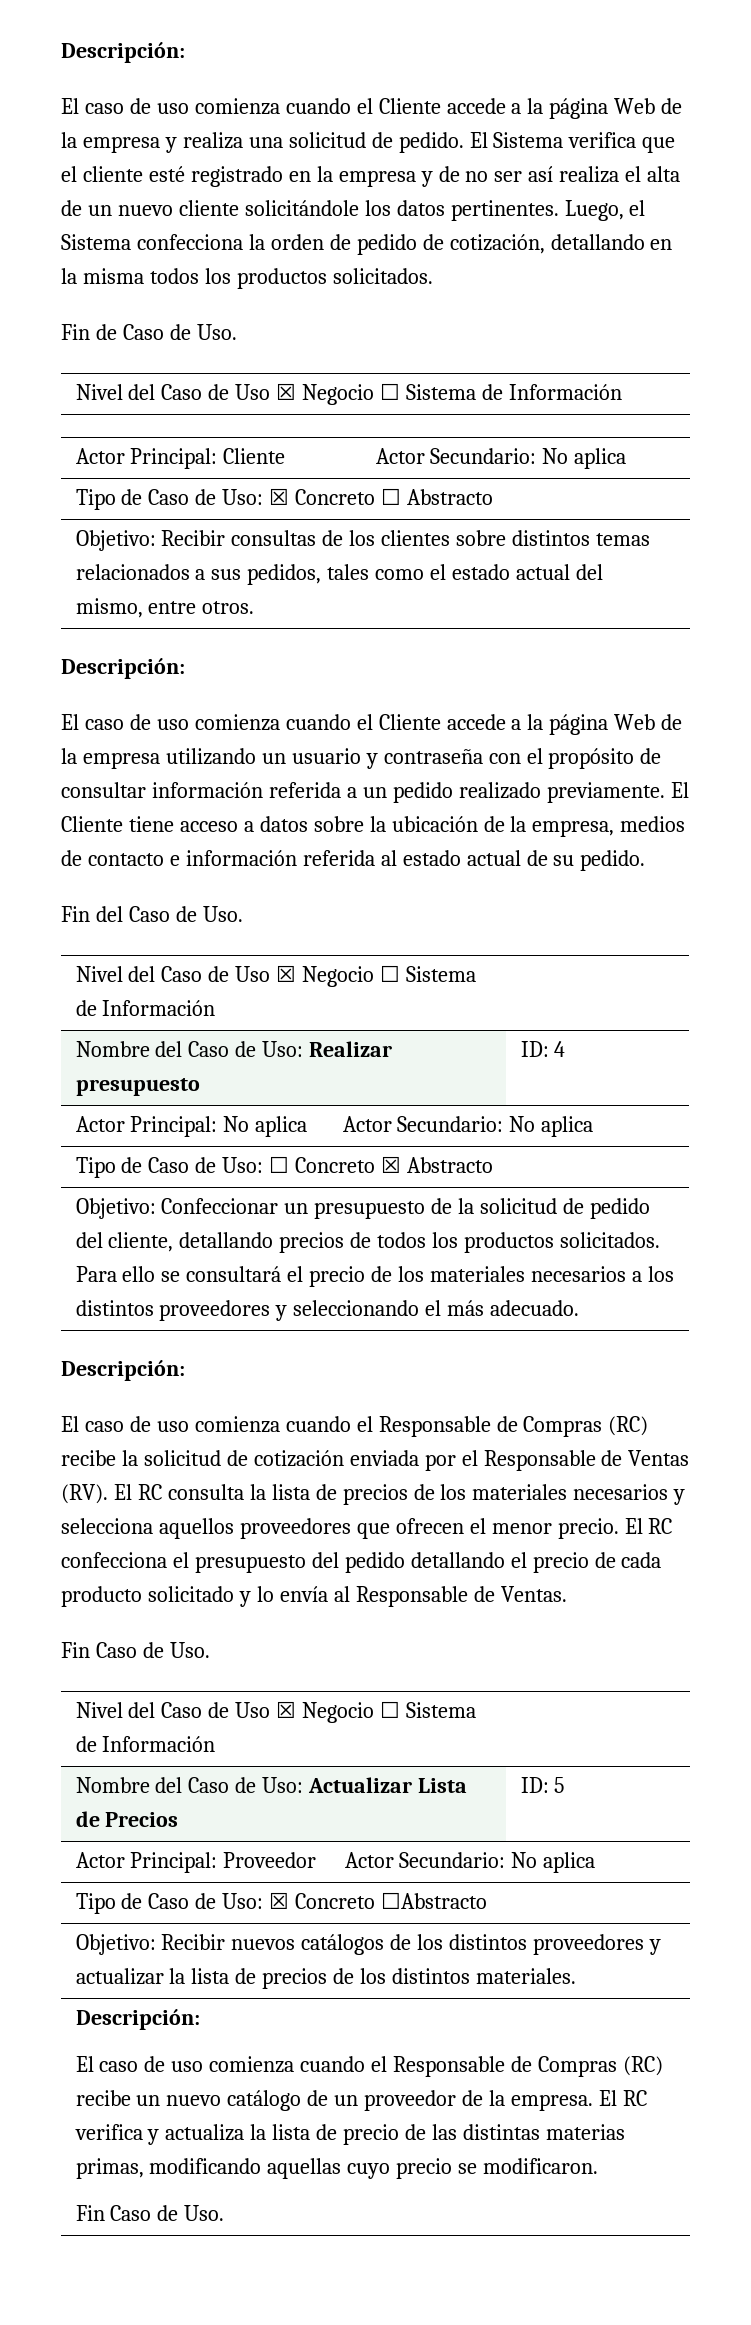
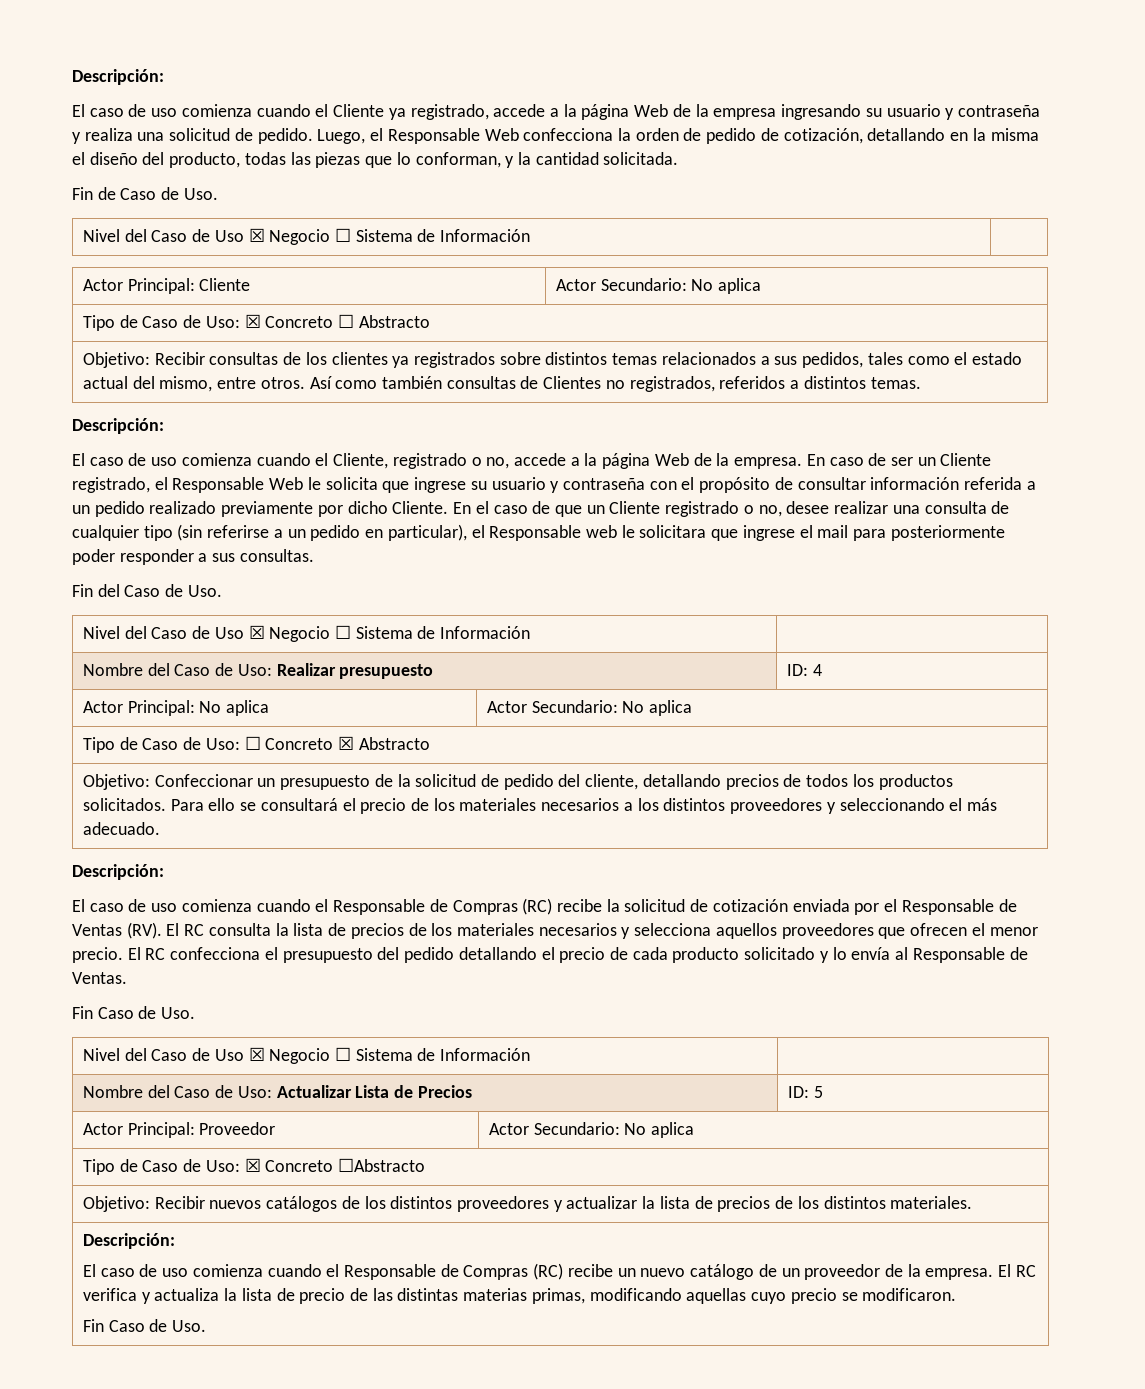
[61,42,185,63] [61,98,683,119] [61,132,160,153] Descripción: // El caso de uso comienza cuando el Cliente accede a la página Web de la empresa -> [72,69,164,85] [72,104,1040,120] Descripción: // El caso de uso comienza cuando el Cliente ya registrado, accede a la página Web de la empresa ingresando su usuario y contraseña
[469,132,676,153] [61,166,681,187] [61,200,646,221] [61,234,131,250] El Sistema verifica que el cliente esté registrado en la empresa y de no ser así realiza el alta de un nuevo cliente solicitándole los datos pertinentes. Luego, el Sistema -> [317,128,519,144] Luego, el Responsable Web
[149,268,433,289] todos los productos solicitados. -> [72,152,679,168] el diseño del producto, todas las piezas que lo conforman, y la cantidad solicitada.
(451, 538) none -> [392,352,495,368] ya registrados
[61,658,185,679] [61,714,683,735] [61,748,286,769] // Descripción: // El caso de uso comienza cuando el Cliente accede a la página Web de la empresa utilizando un -> [309,376,921,392] [72,418,164,434] [72,453,992,469] [72,477,487,493] Así como también consultas de Clientes no registrados, referidos a distintos temas. // Descripción: // El caso de uso comienza cuando el Cliente, registrado o no, accede a la página Web de la empresa. En caso de ser un Cliente registrado, el Responsable Web le solicita que ingrese su
[546,782,689,803] [61,816,686,837] [61,850,646,871] previamente. El Cliente tiene acceso a datos sobre la ubicación de la empresa, medios de contacto e información referida al estado actual de su pedido. -> [221,501,1010,517] [72,524,1005,541] [72,549,314,565] previamente por dicho Cliente. En el caso de que un Cliente registrado o no, desee realizar una consulta de cualquier tipo (sin referirse a un pedido en particular), el Responsable web le solicitara que ingrese el mail para posteriormente poder responder a sus consultas.

